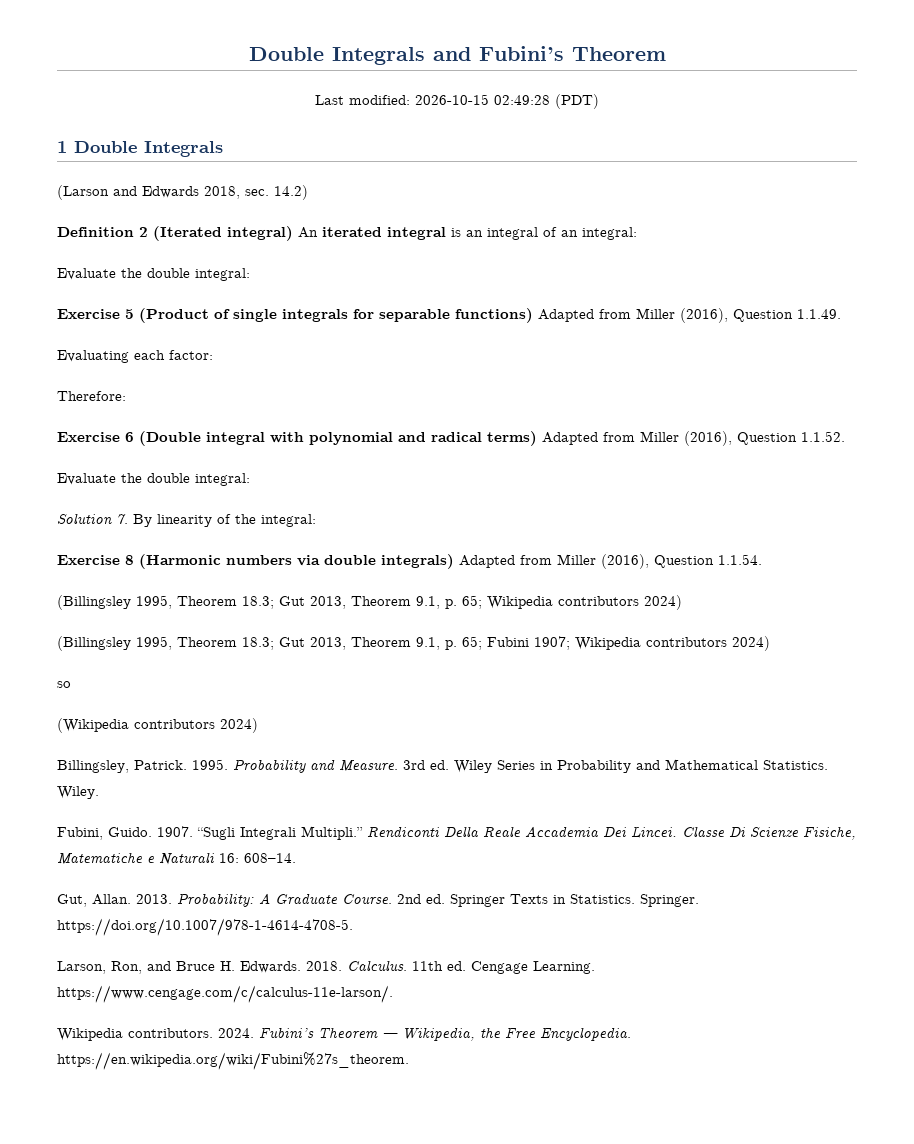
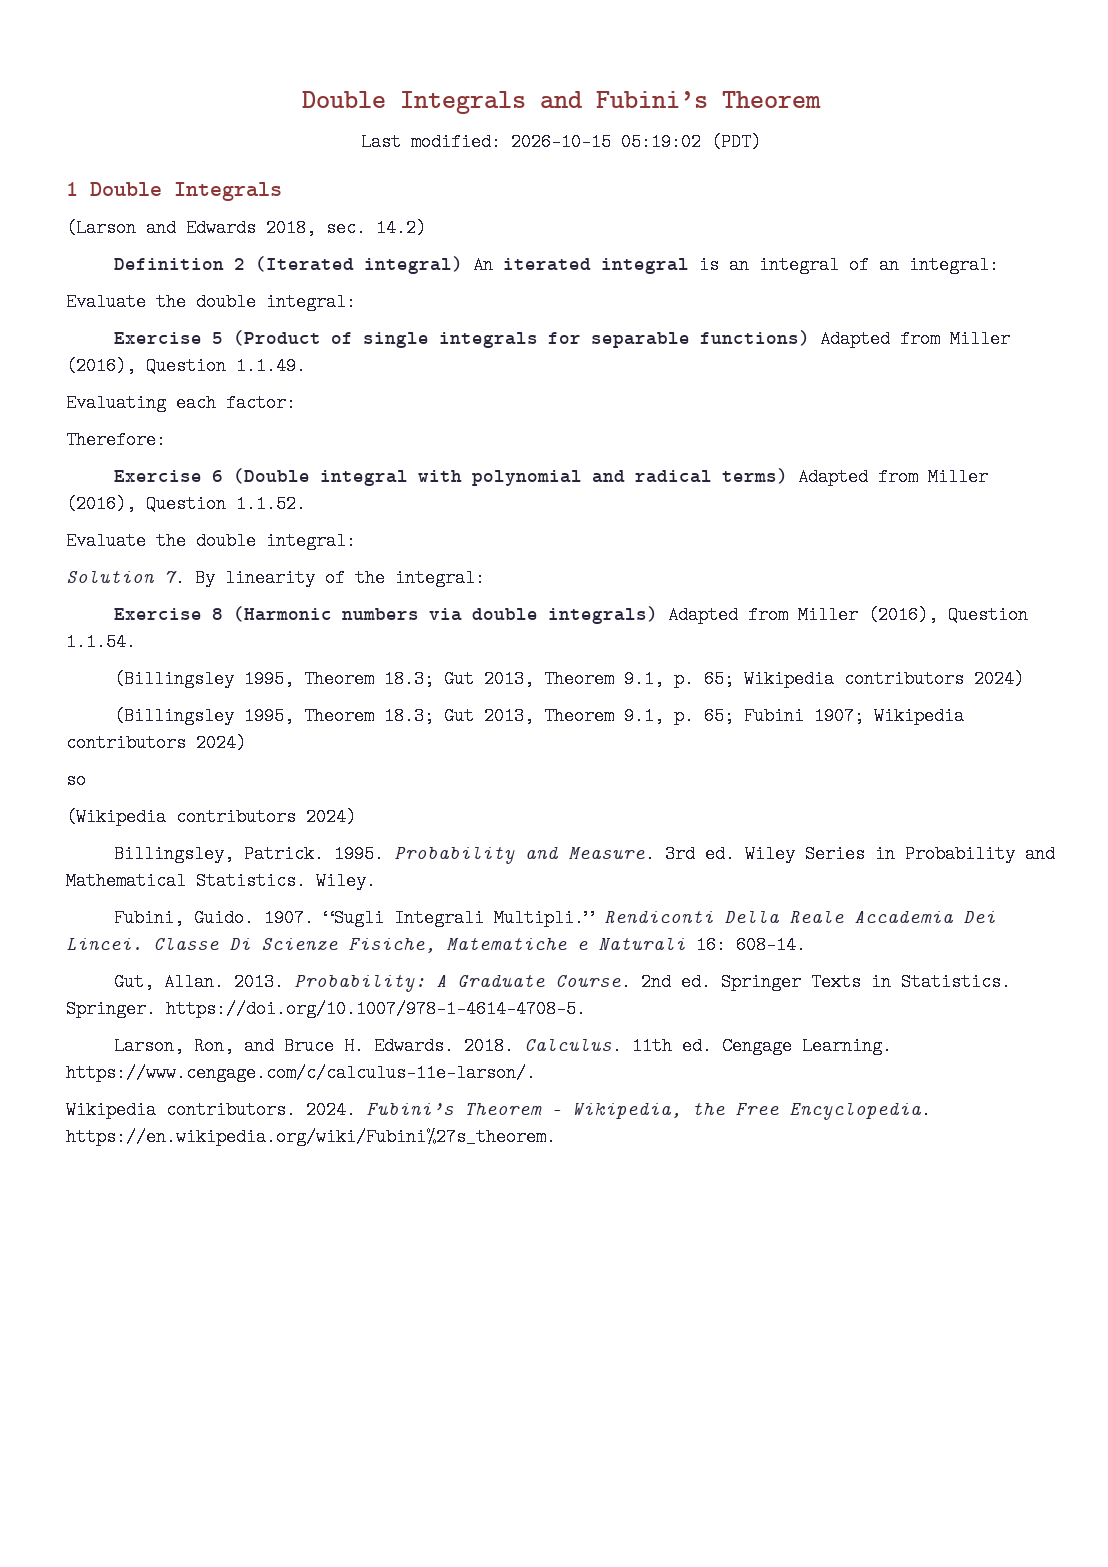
[494,95,550,105] 02:49:28 -> [620,133,701,151] 05:19:02

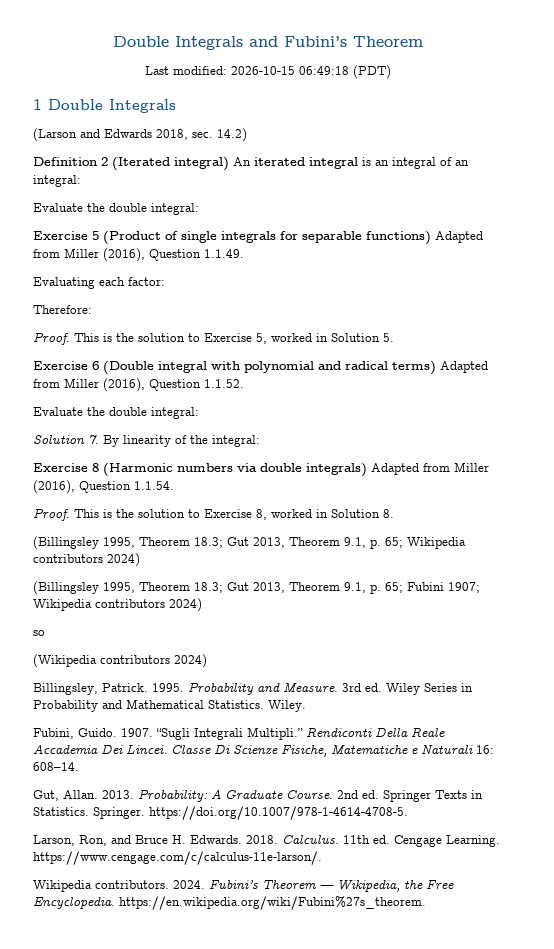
[620,133,701,151] 05:19:02 -> [298,66,349,75] 06:49:18
(166, 440) none -> [33,332,394,345] // Proof. This is the solution to Exercise 5, worked in Solution 5.
(136, 642) none -> [33,508,394,521] // Proof. This is the solution to Exercise 8, worked in Solution 8.

